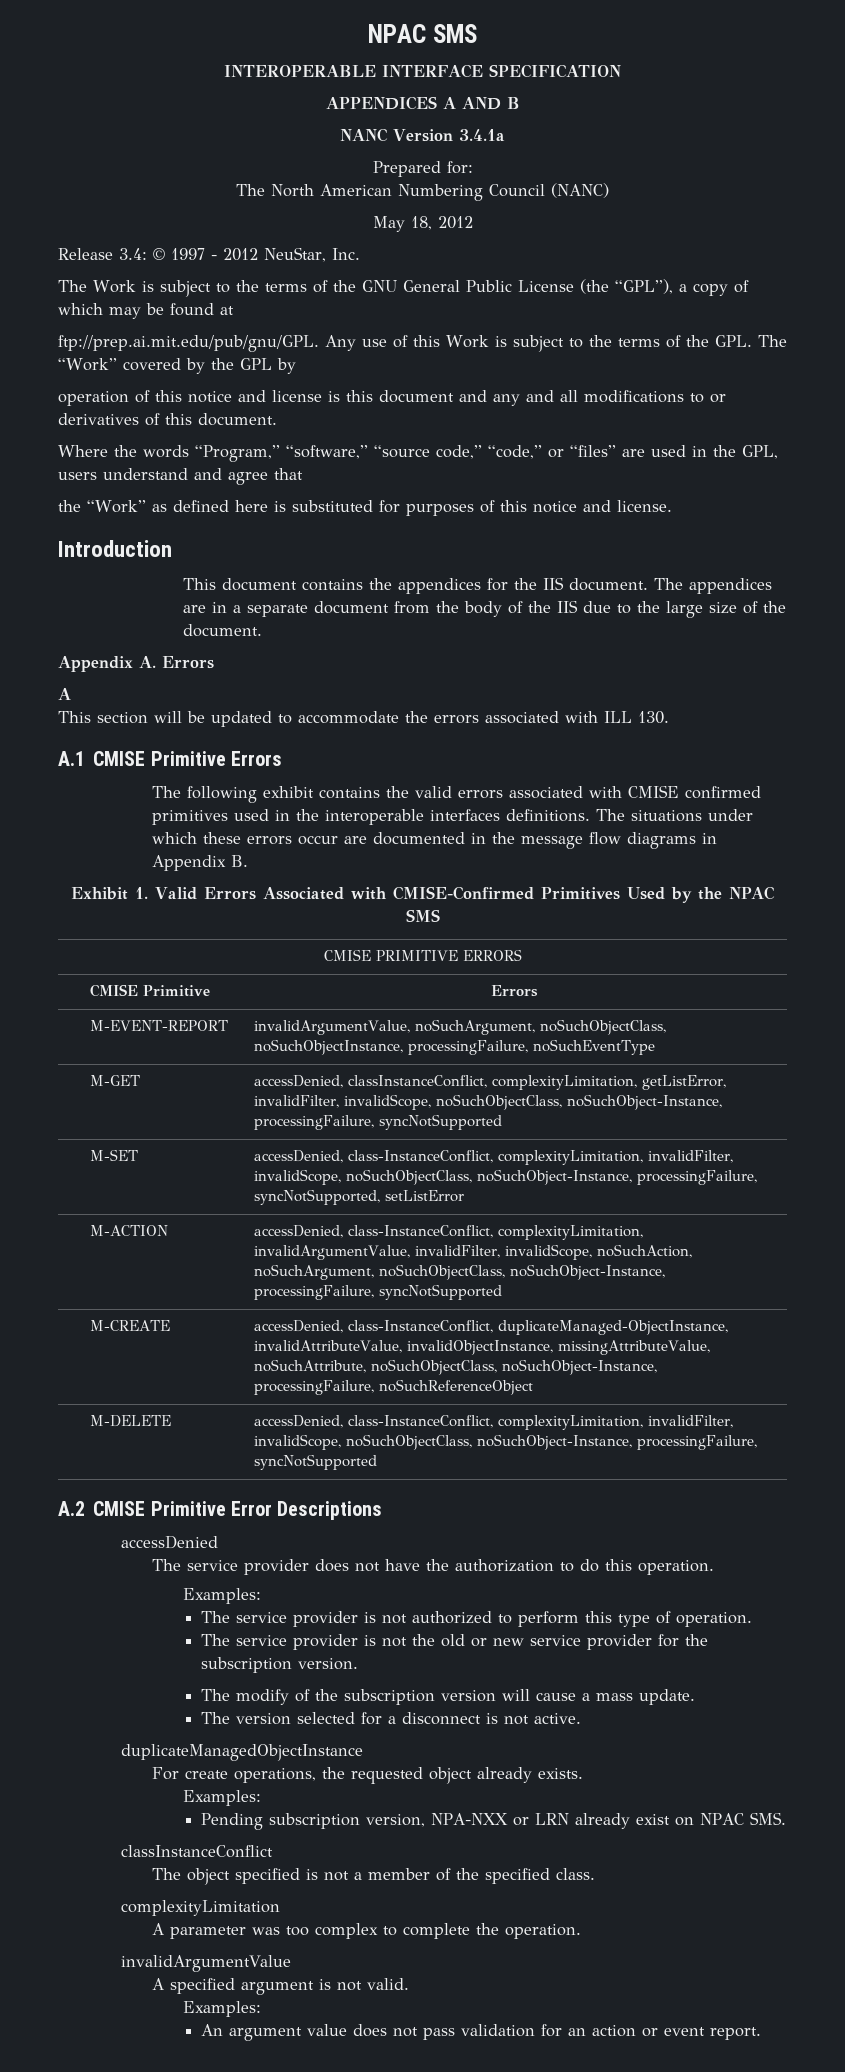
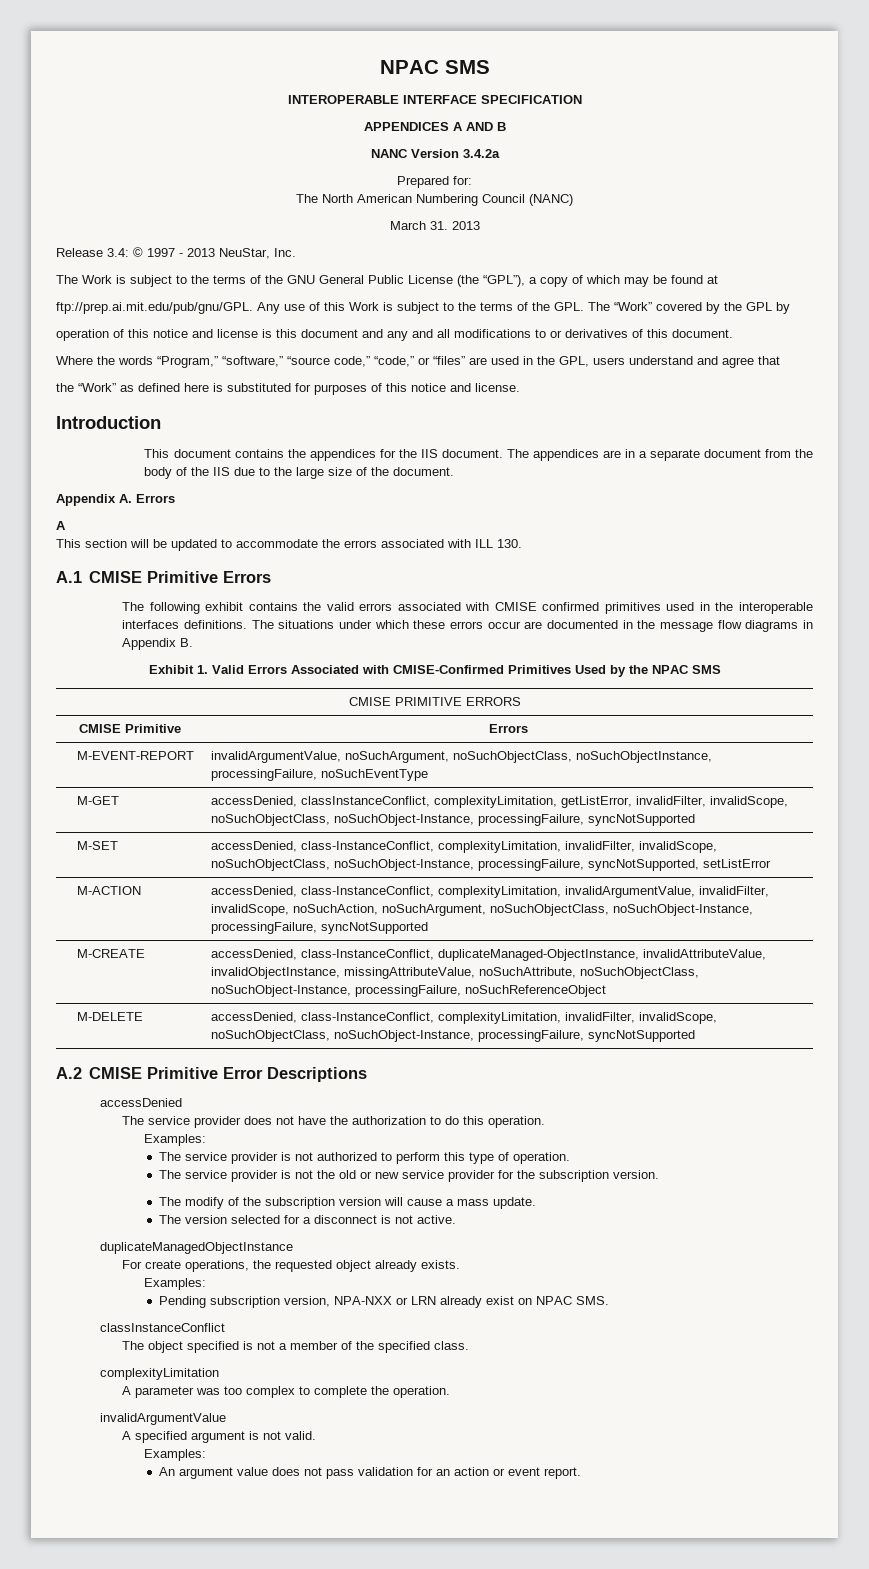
[458,129,505,141] 3.4.1a -> [462,149,500,158] 3.4.2a
[372,216,473,232] May 18, 2012 -> [389,221,480,230] March 31. 2013
[223,248,258,261] 2012 -> [187,248,215,257] 2013

